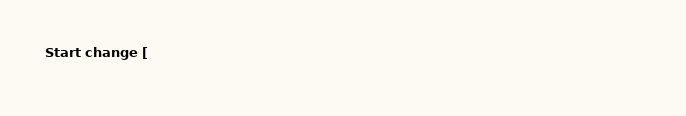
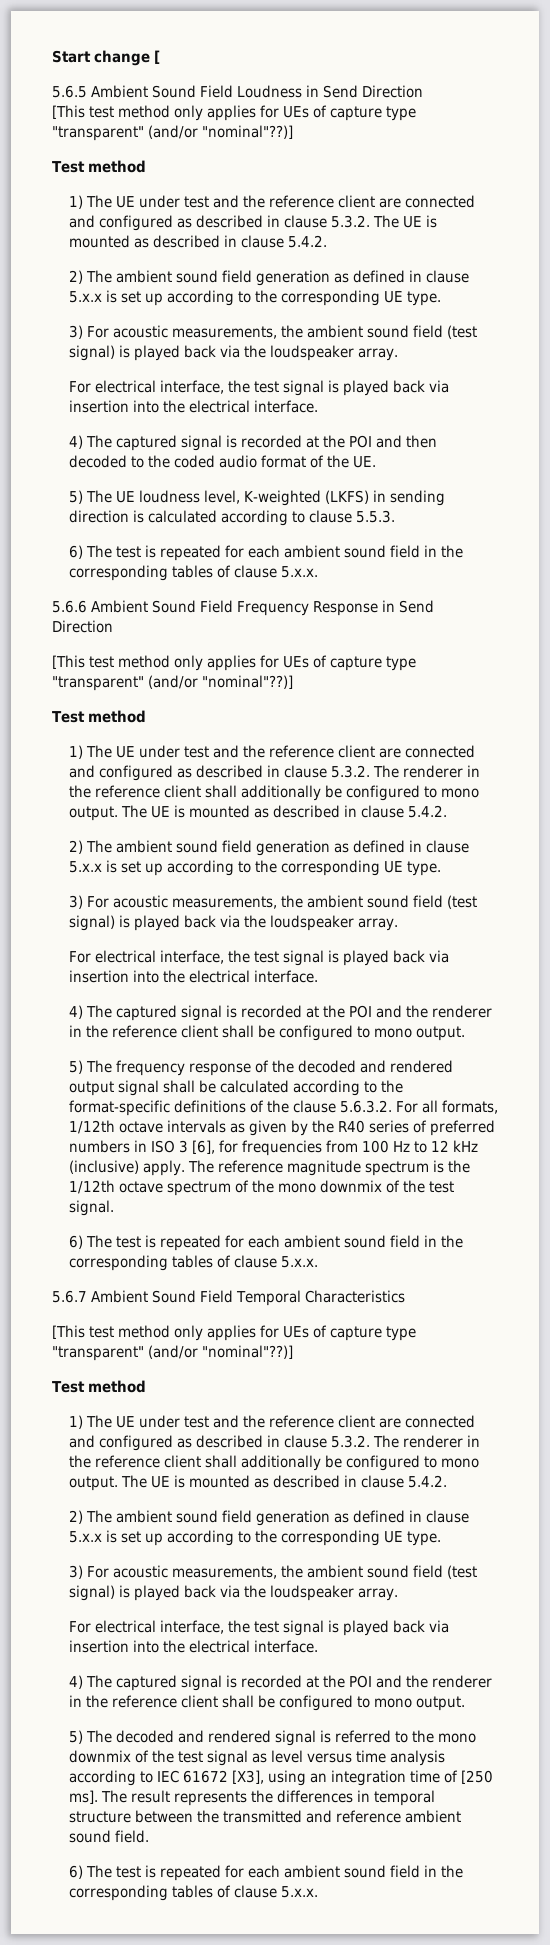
(148, 53) none -> [52,85,423,98] [52,105,416,121] [52,125,293,141] [52,160,146,173] [68,195,475,209] [68,215,437,231] [68,235,327,248] [68,270,469,286] [68,290,441,306] [68,325,477,339] [68,345,398,361] [68,380,449,396] [68,400,318,413] [68,435,437,451] [68,455,376,468] [68,490,445,506] [68,510,395,526] [68,545,463,561] [68,565,318,581] [52,600,434,616] [52,620,113,633] [52,655,416,671] [52,675,293,691] [52,710,146,723] [68,745,475,759] [68,765,480,781] [68,785,479,801] [68,805,447,821] [68,840,469,856] [68,860,441,876] [68,895,477,909] [68,915,398,931] [68,950,449,966] [68,970,318,983] [68,1005,492,1021] [68,1025,465,1041] [68,1060,453,1076] [68,1080,403,1096] [68,1100,498,1116] [68,1120,495,1136] [68,1140,478,1156] [68,1160,470,1176] [68,1180,454,1196] [68,1200,114,1216] [68,1235,463,1251] [68,1255,318,1271] [52,1290,405,1306] [52,1325,416,1341] [52,1345,293,1361] [52,1380,146,1393] [68,1415,475,1429] [68,1435,480,1451] [68,1455,479,1471] [68,1475,447,1491] [68,1510,469,1526] [68,1530,441,1546] [68,1565,477,1579] [68,1585,398,1601] [68,1620,449,1636] [68,1640,318,1653] [68,1675,492,1691] [68,1695,465,1711] [68,1730,476,1746] [68,1750,445,1766] [68,1770,493,1786] [68,1790,435,1806] [68,1810,461,1823] [68,1830,149,1843] [68,1865,463,1881] [68,1885,318,1901] // 5.6.5 Ambient Sound Field Loudness in Send Direction // [This test method only applies for UEs of capture type "transparent" (and/or "nominal"??)] // Test method // 1) The UE under test and the reference client are connected and configured as described in clause 5.3.2. The UE is mounted as described in clause 5.4.2. // 2) The ambient sound field generation as defined in clause 5.x.x is set up according to the corresponding UE type. // 3) For acoustic measurements, the ambient sound field (test signal) is played back via the loudspeaker array. // For electrical interface, the test signal is played back via insertion into the electrical interface. // 4) The captured signal is recorded at the POI and then decoded to the coded audio format of the UE. // 5) The UE loudness level, K-weighted (LKFS) in sending direction is calculated according to clause 5.5.3. // 6) The test is repeated for each ambient sound field in the corresponding tables of clause 5.x.x. // 5.6.6 Ambient Sound Field Frequency Response in Send Direction // [This test method only applies for UEs of capture type "transparent" (and/or "nominal"??)] // Test method // 1) The UE under test and the reference client are connected and configured as described in clause 5.3.2. The renderer in the reference client shall additionally be configured to mono output. The UE is mounted as described in clause 5.4.2. // 2) The ambient sound field generation as defined in clause 5.x.x is set up according to the corresponding UE type. // 3) For acoustic measurements, the ambient sound field (test signal) is played back via the loudspeaker array. // For electrical interface, the test signal is played back via insertion into the electrical interface. // 4) The captured signal is recorded at the POI and the renderer in the reference client shall be configured to mono output. // 5) The frequency response of the decoded and rendered output signal shall be calculated according to the format-specific definitions of the clause 5.6.3.2. For all formats, 1/12th octave intervals as given by the R40 series of preferred numbers in ISO 3 [6], for frequencies from 100 Hz to 12 kHz (inclusive) apply. The reference magnitude spectrum is the 1/12th octave spectrum of the mono downmix of the test signal. // 6) The test is repeated for each ambient sound field in the corresponding tables of clause 5.x.x. // 5.6.7 Ambient Sound Field Temporal Characteristics // [This test method only applies for UEs of capture type "transparent" (and/or "nominal"??)] // Test method // 1) The UE under test and the reference client are connected and configured as described in clause 5.3.2. The renderer in the reference client shall additionally be configured to mono output. The UE is mounted as described in clause 5.4.2. // 2) The ambient sound field generation as defined in clause 5.x.x is set up according to the corresponding UE type. // 3) For acoustic measurements, the ambient sound field (test signal) is played back via the loudspeaker array. // For electrical interface, the test signal is played back via insertion into the electrical interface. // 4) The captured signal is recorded at the POI and the renderer in the reference client shall be configured to mono output. // 5) The decoded and rendered signal is referred to the mono downmix of the test signal as level versus time analysis according to IEC 61672 [X3], using an integration time of [250 ms]. The result represents the differences in temporal structure between the transmitted and reference ambient sound field. // 6) The test is repeated for each ambient sound field in the corresponding tables of clause 5.x.x.

